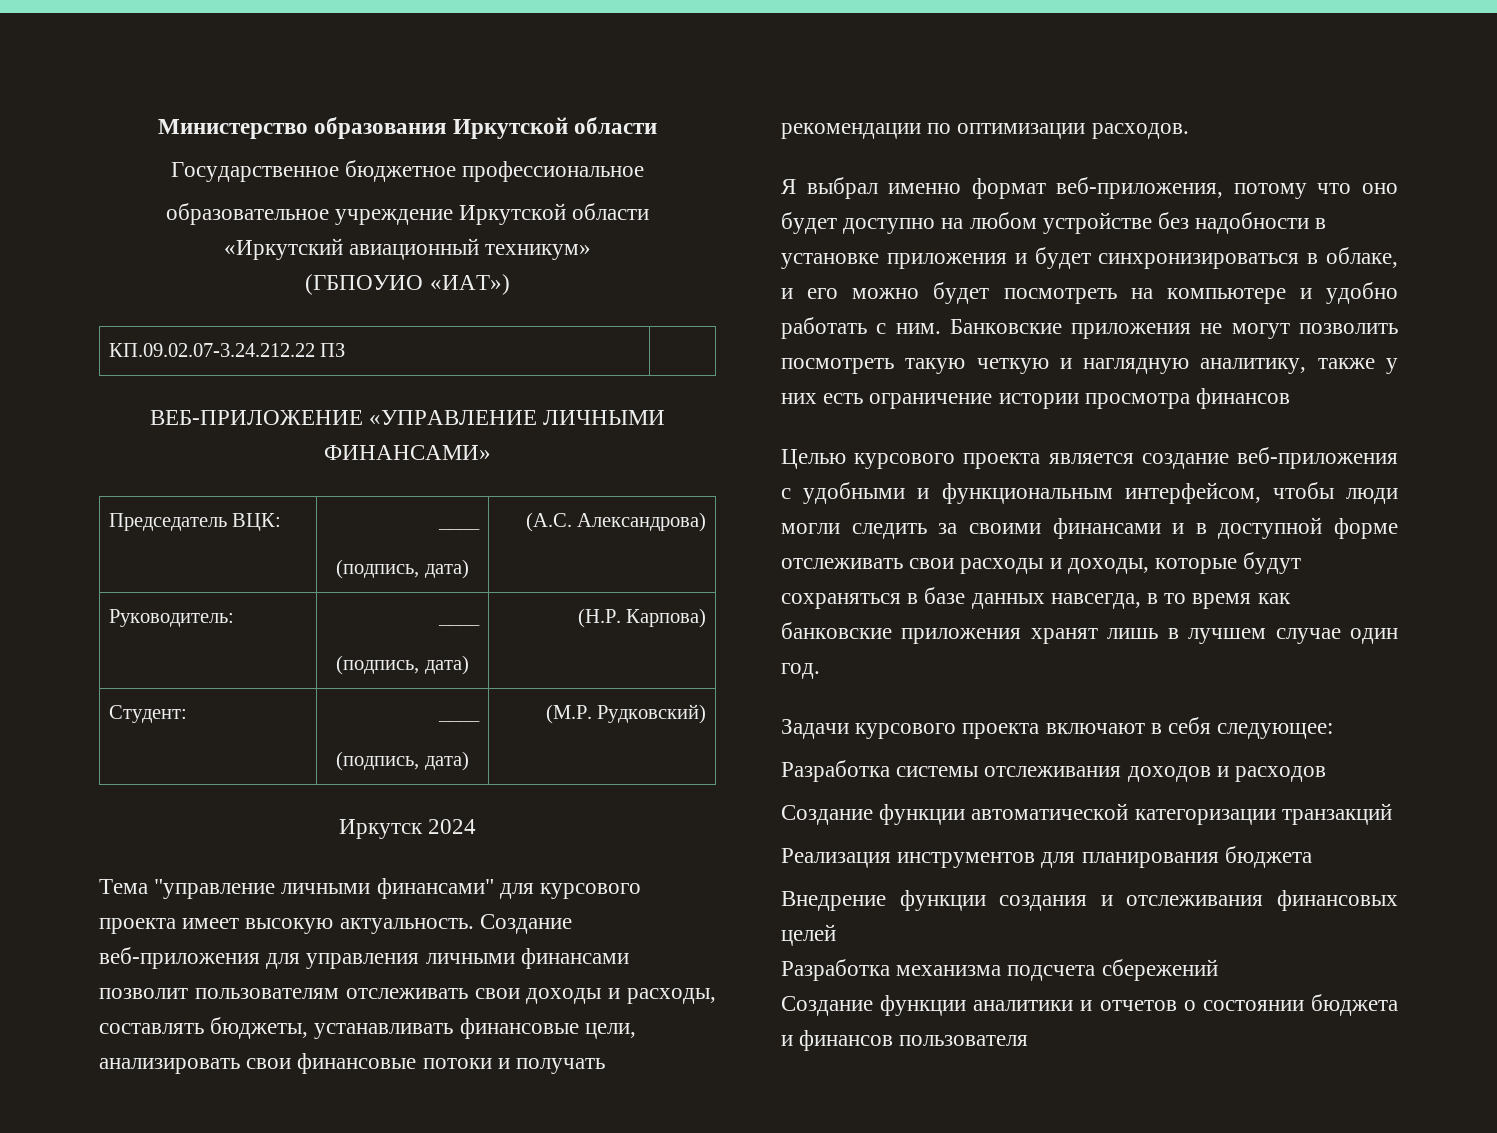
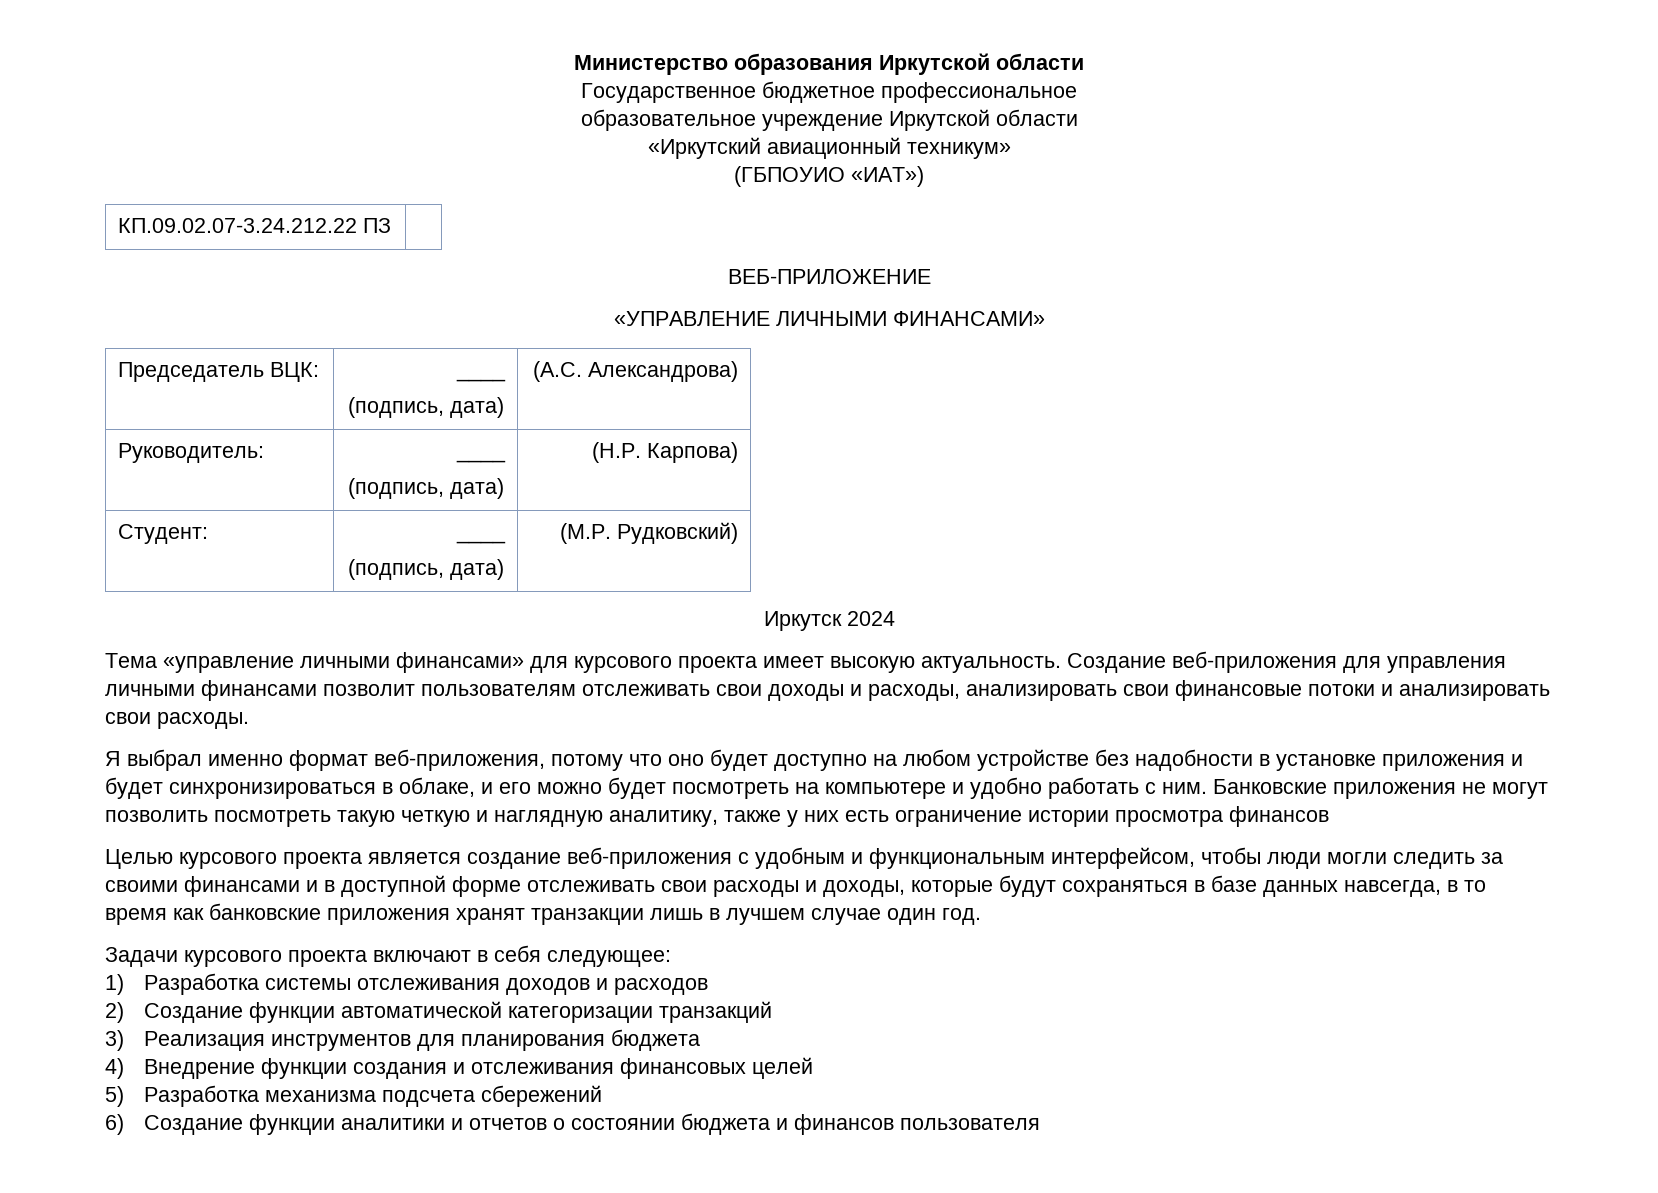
(363, 417) none -> (931, 276) //
[154,878,494,899] "управление личными финансами" -> [163,652,524,673] «управление личными финансами»
[99,1017,636,1039] составлять бюджеты, устанавливать финансовые цели, -> (960, 692) none
[516,1058,606,1074] [781,123,1189,139] получать рекомендации по оптимизации расходов. -> [1399,684,1550,701] [105,712,249,729] анализировать свои расходы.
[803,482,906,504] удобными -> [755,847,845,869] удобным
(1098, 636) none -> [531,908,644,925] транзакции
(1334, 731) none -> [105,974,124,995] 1)
(1327, 774) none -> [105,1002,124,1023] 2)
(1392, 814) none -> [105,1030,124,1051] 3)
(1312, 857) none -> [105,1058,124,1079] 4)
(836, 935) none -> [105,1086,124,1107] 5)
(1218, 970) none -> [105,1114,124,1135] 6)

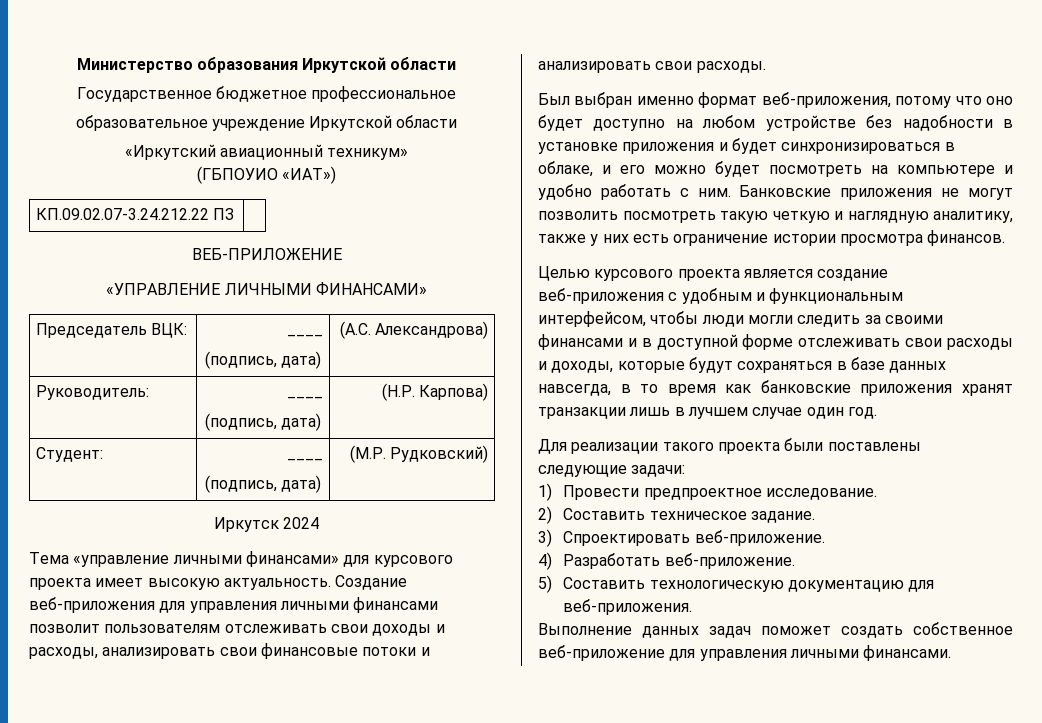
[105,749,202,771] Я выбрал -> [538,92,633,108] Был выбран
[1229,806,1329,827] финансов -> [927,230,1006,246] финансов.
[105,945,671,967] [105,973,709,995] [105,1001,773,1023] [105,1029,701,1051] [105,1057,814,1079] [105,1085,603,1107] [105,1113,1041,1135] Задачи курсового проекта включают в себя следующее: // 1) Разработка системы отслеживания доходов и расходов // 2) Создание функции автоматической категоризации транзакций // 3) Реализация инструментов для планирования бюджета // 4) Внедрение функции создания и отслеживания финансовых целей // 5) Разработка механизма подсчета сбережений // 6) Создание функции аналитики и отчетов о состоянии бюджета и финансов пользователя -> [538,438,921,454] [538,465,686,477] [538,483,877,501] [538,506,815,524] [538,529,825,547] [538,552,795,570] [538,575,935,593] [563,599,693,615] [538,622,1013,638] [538,645,952,661] Для реализации такого проекта были поставлены следующие задачи: // 1) Провести предпроектное исследование. // 2) Составить техническое задание. // 3) Спроектировать веб-приложение. // 4) Разработать веб-приложение. // 5) Составить технологическую документацию для веб-приложения. // Выполнение данных задач поможет создать собственное веб-приложение для управления личными финансами.

